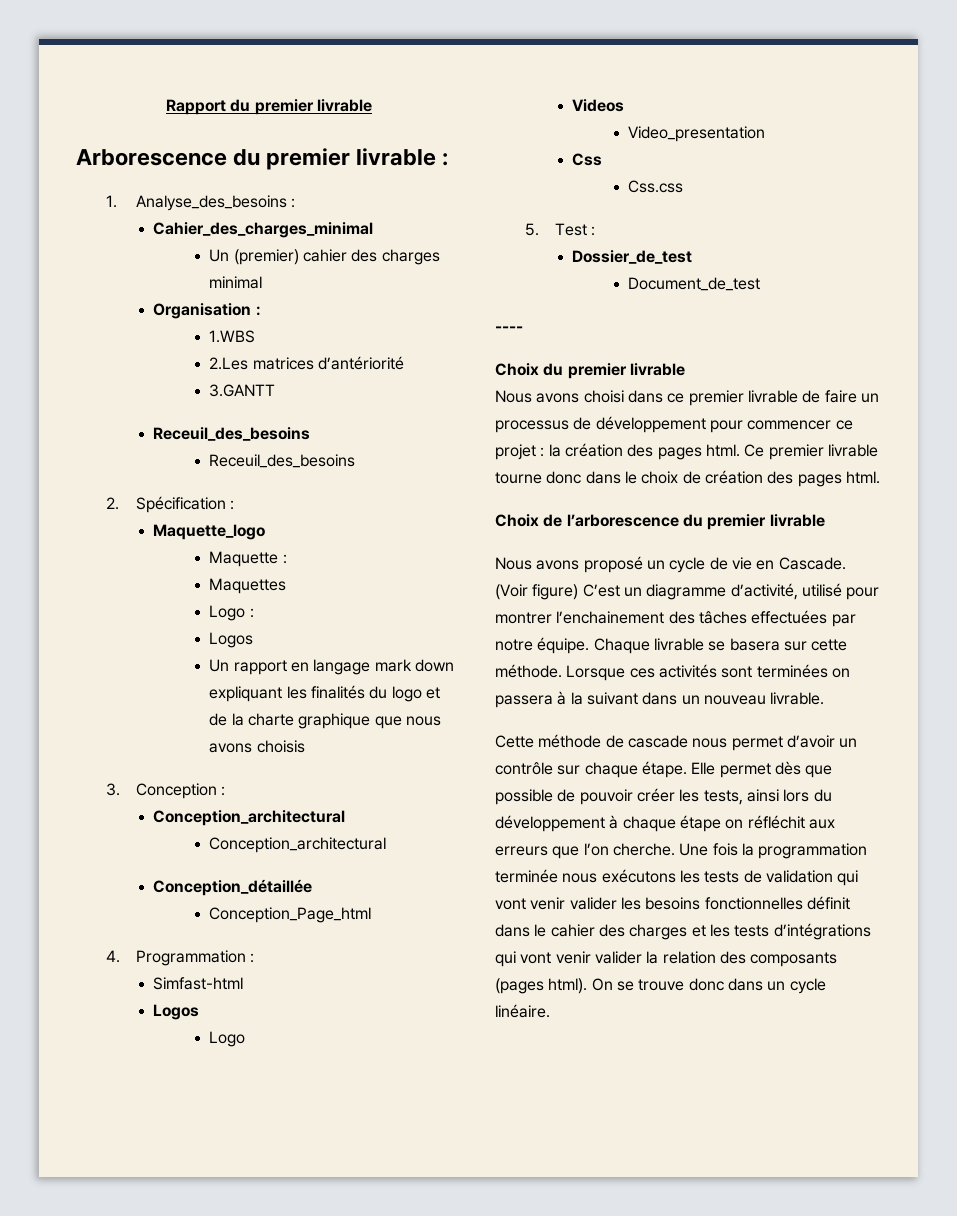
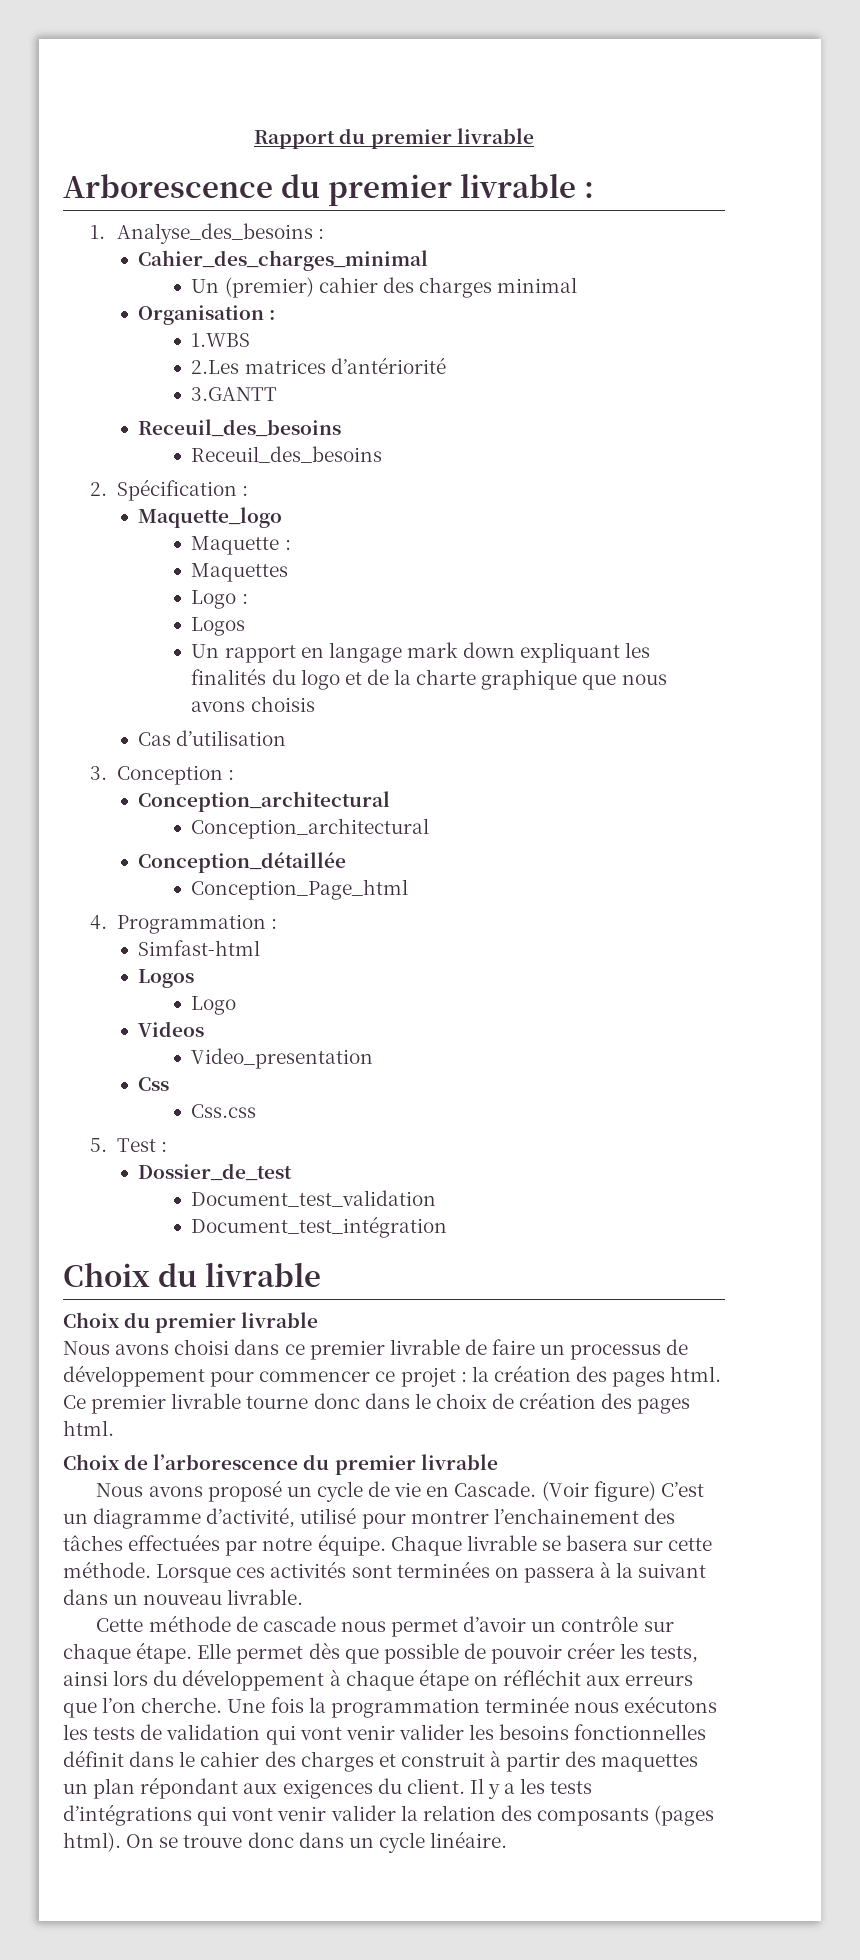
(305, 746) none -> [137,730,286,746] // Cas d’utilisation
[628,277,761,291] [495,326,523,332] Document_de_test // ---- -> [191,1190,437,1207] [191,1216,448,1238] [63,1262,321,1287] Document_test_validation // Document_test_intégration // Choix du livrable
(706, 931) none -> [400,1750,699,1772] [63,1777,516,1799] construit à partir des maquettes un plan répondant aux exigences du client. Il y a

